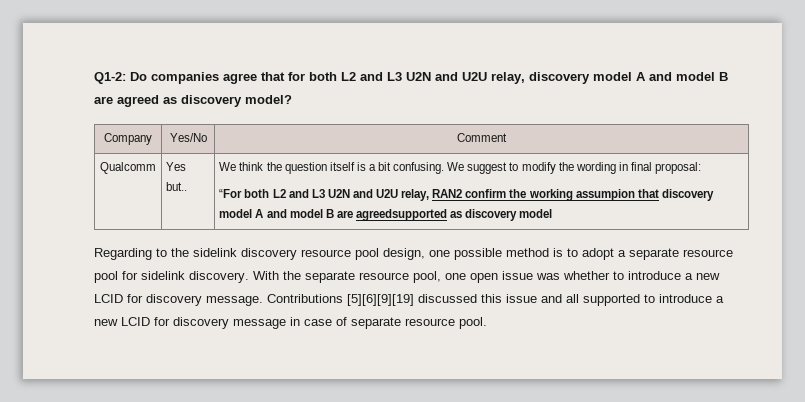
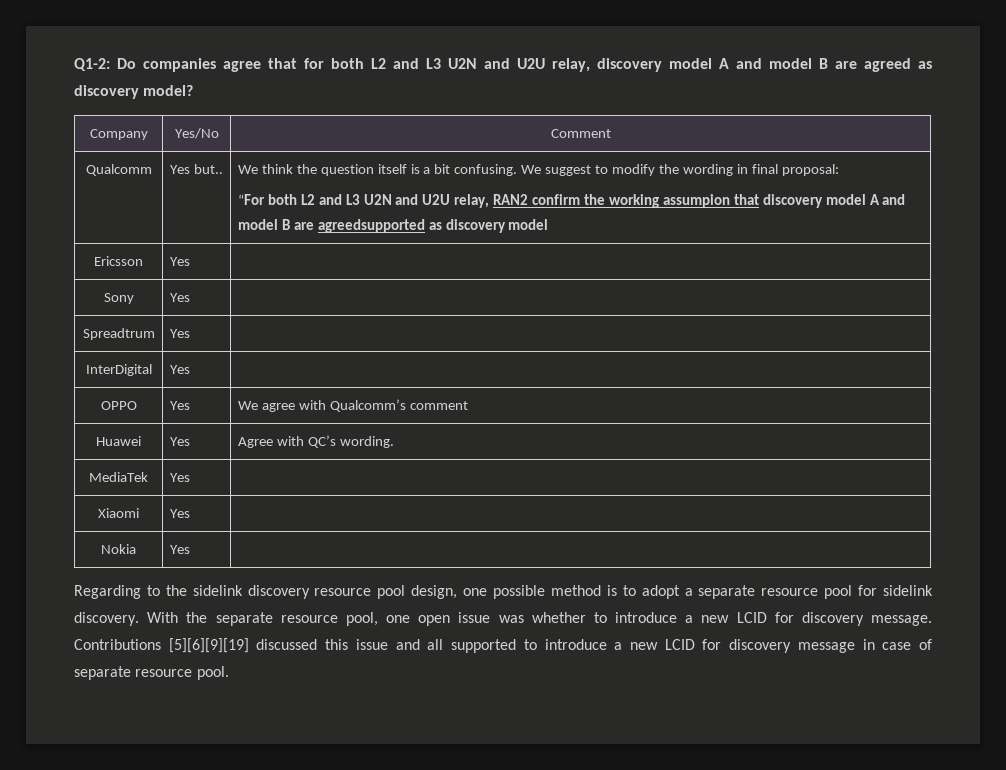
(553, 213) none -> [94,256,143,266] [169,257,190,266] [103,293,134,304] [169,293,190,302] [82,328,155,340] [169,329,190,338] [85,364,152,376] [169,365,190,374] [100,401,137,410] [169,401,190,410] [237,399,468,412] [96,436,141,446] [169,437,190,446] [237,435,394,448] [89,472,148,482] [169,473,190,482] [98,508,139,518] [169,509,190,518] [101,544,136,554] [169,545,190,554] // Ericsson | Yes | // Sony | Yes | // Spreadtrum | Yes | // InterDigital | Yes | // OPPO | Yes | We agree with Qualcomm’s comment // Huawei | Yes | Agree with QC’s wording. // MediaTek | Yes | // Xiaomi | Yes | // Nokia | Yes |

